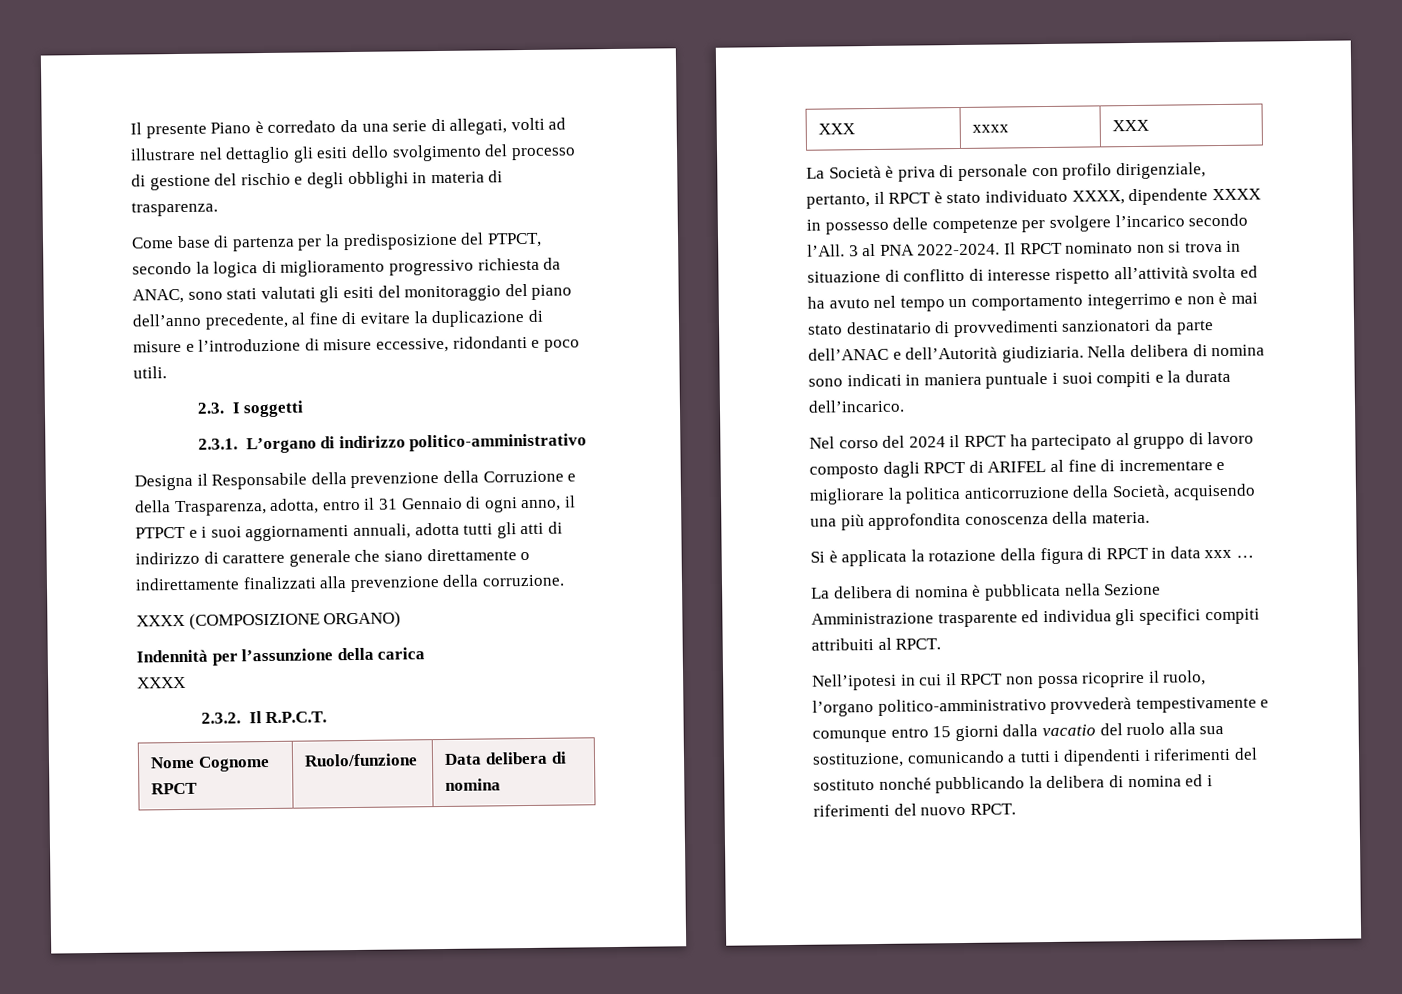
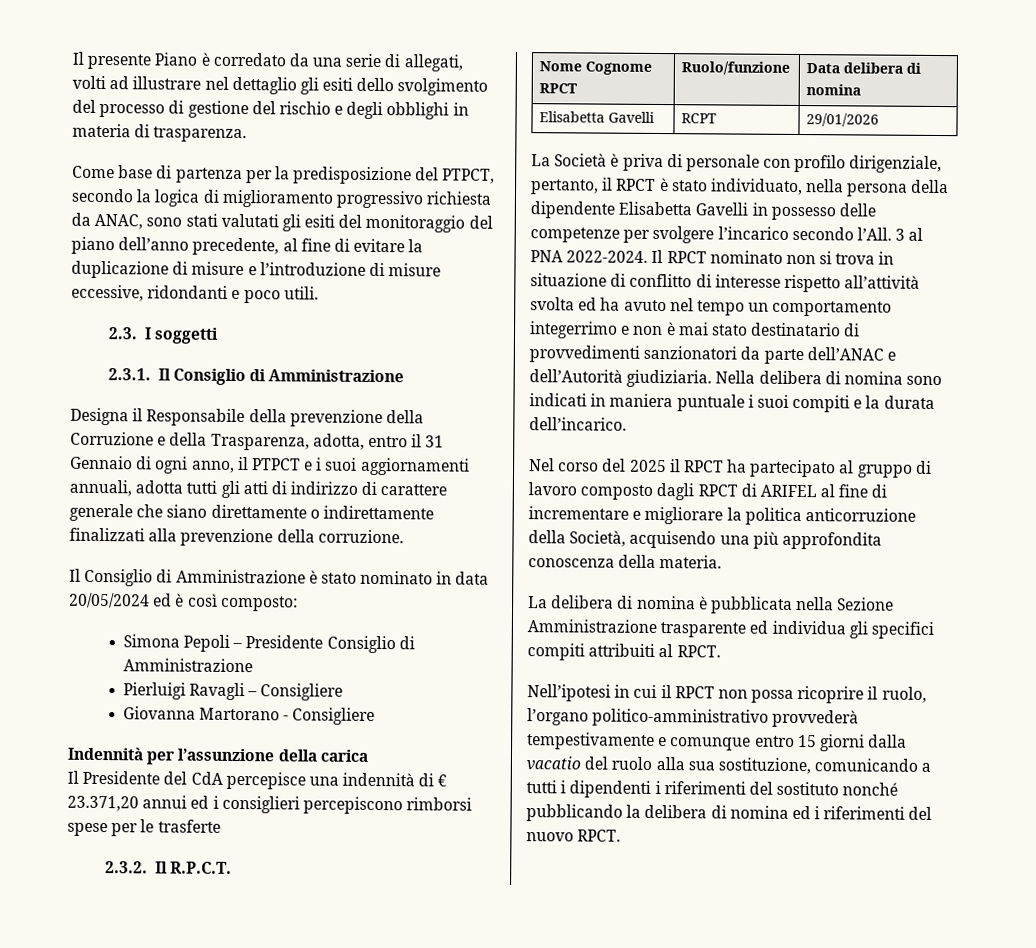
[245,433,588,454] L’organo di indirizzo politico-amministrativo -> [157,368,405,386] Il Consiglio di Amministrazione
[136,611,402,630] XXXX (COMPOSIZIONE ORGANO) -> [69,568,490,587] [69,592,298,612] [122,634,415,654] [122,658,253,673] [122,682,344,701] [122,706,376,725] Il Consiglio di Amministrazione è stato nominato in data 20/05/2024 ed è così composto: // Simona Pepoli – Presidente Consiglio di Amministrazione // Pierluigi Ravagli – Consigliere // Giovanna Martorano - Consigliere
[137,676,186,689] XXXX -> [67,770,448,790] [67,795,473,815] [67,819,221,837] Il Presidente del CdA percepisce una indennità di € 23.371,20 annui ed i consiglieri percepiscono rimborsi spese per le trasferte
[818,123,856,135] [972,124,1010,133] [1112,119,1150,132] XXX | xxxx | XXX -> [539,111,656,123] [681,113,718,124] [806,113,880,127] Elisabetta Gavelli | RCPT | 29/01/2026
[984,188,1261,206] individuato XXXX, dipendente XXXX -> [710,178,950,197] [530,201,749,219] individuato, nella persona della dipendente Elisabetta Gavelli
[908,436,946,448] 2024 -> [629,459,667,473] 2025
[810,546,1255,567] // Si è applicata la rotazione della figura di RPCT in data xxx … -> (723, 562) none

